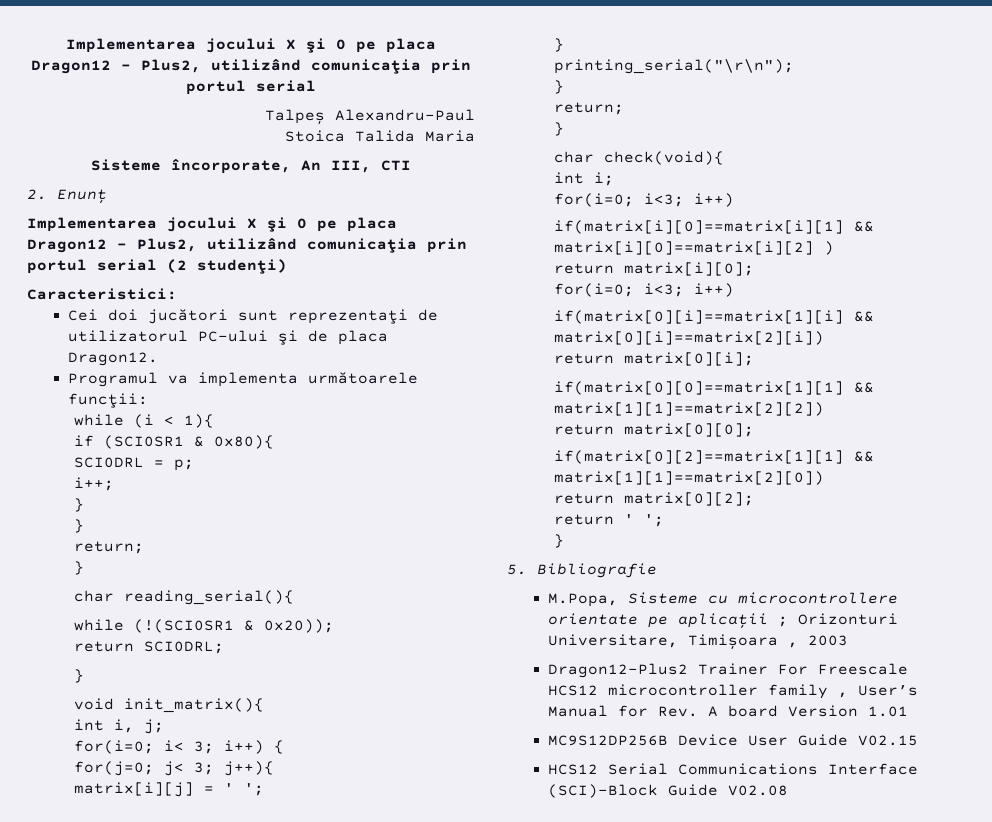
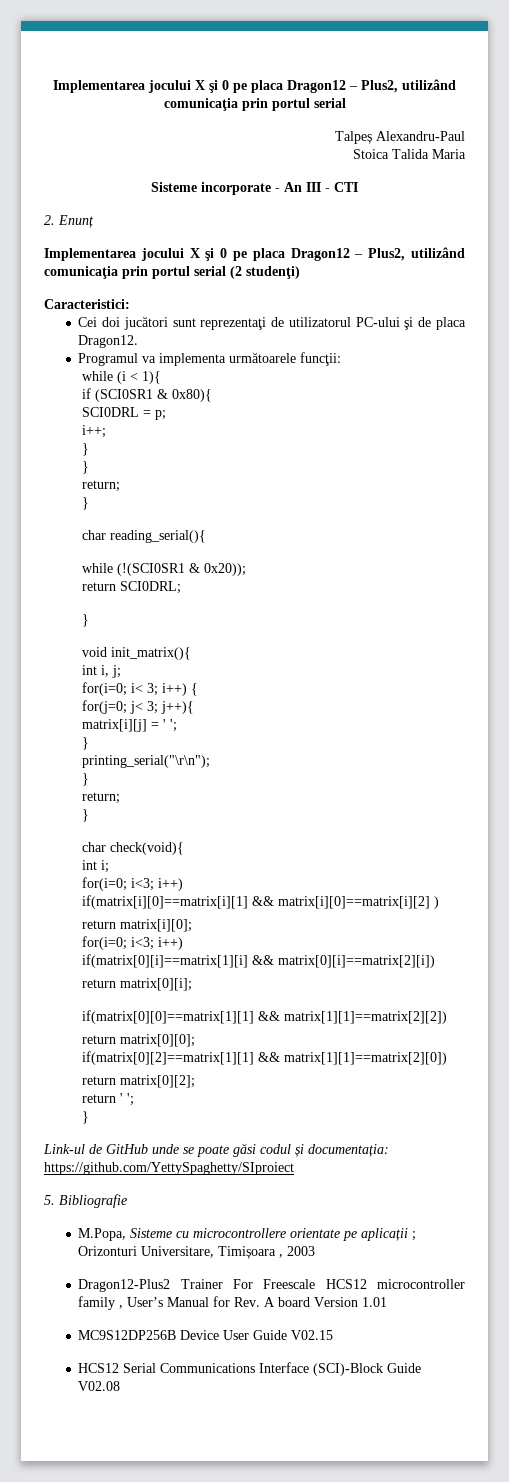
[171,158,371,174] încorporate, An III, -> [201,182,330,195] incorporate - An III -
(565, 541) none -> [43,1143,389,1157] [44,1162,294,1175] // Link-ul de GitHub unde se poate găsi codul și documentația: https://github.com/YettySpaghetty/SIproiect

